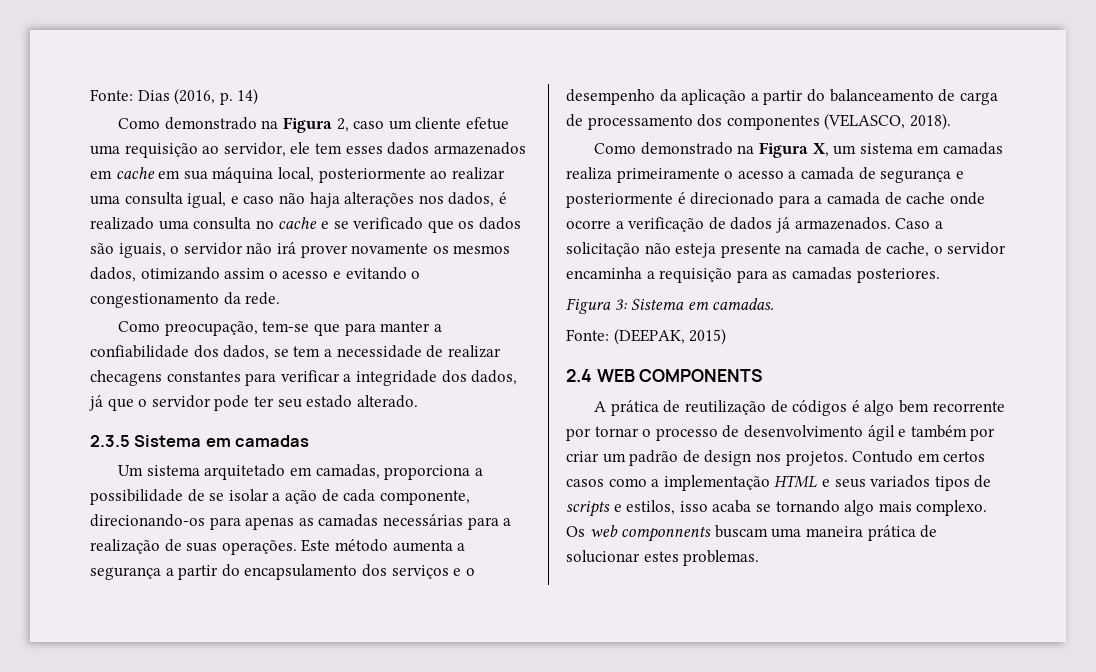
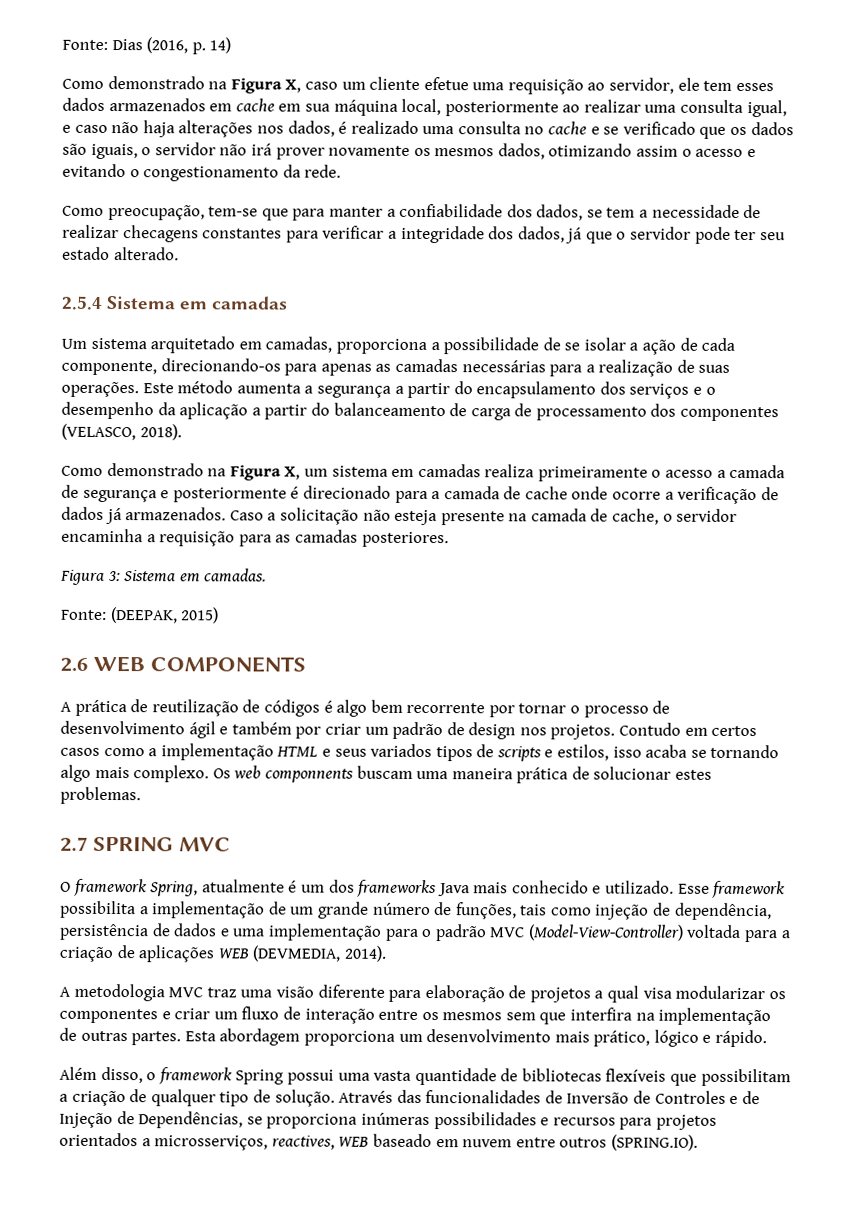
[336,118,349,132] 2, -> [285,79,302,93] X,
[90,435,130,447] 2.3.5 -> [61,295,103,310] 2.5.4
[566,369,592,382] 2.4 -> [60,657,88,672] 2.6
(760, 558) none -> [60,836,231,852] [60,878,786,899] [60,900,772,921] [59,923,791,943] [59,945,386,963] [59,983,786,1003] [59,1006,772,1026] [59,1027,768,1048] [59,1066,791,1087] [59,1089,760,1107] [59,1111,717,1130] [59,1132,698,1151] // 2.7 SPRING MVC // O framework Spring, atualmente é um dos frameworks Java mais conhecido e utilizado. Esse framework possibilita a implementação de um grande número de funções, tais como injeção de dependência, persistência de dados e uma implementação para o padrão MVC (Model-View-Controller) voltada para a criação de aplicações WEB (DEVMEDIA, 2014). // A metodologia MVC traz uma visão diferente para elaboração de projetos a qual visa modularizar os componentes e criar um fluxo de interação entre os mesmos sem que interfira na implementação de outras partes. Esta abordagem proporciona um desenvolvimento mais prático, lógico e rápido. // Além disso, o framework Spring possui uma vasta quantidade de bibliotecas flexíveis que possibilitam a criação de qualquer tipo de solução. Através das funcionalidades de Inversão de Controles e de Injeção de Dependências, se proporciona inúmeras possibilidades e recursos para projetos orientados a microsserviços, reactives, WEB baseado em nuvem entre outros (SPRING.IO).

